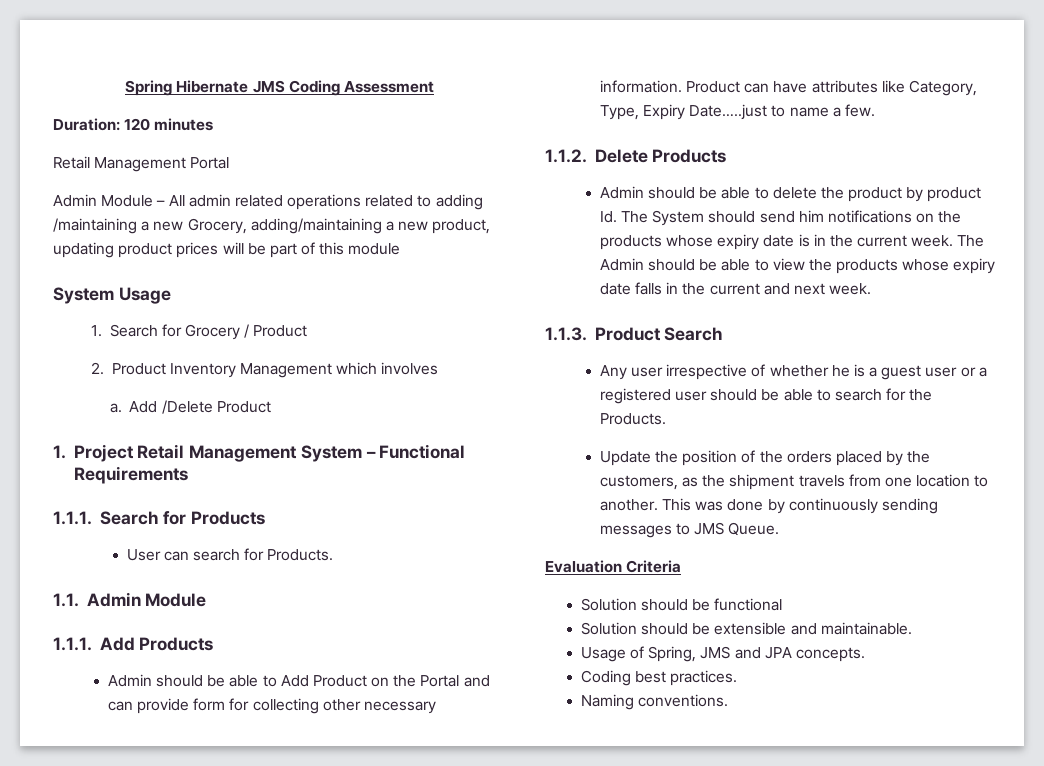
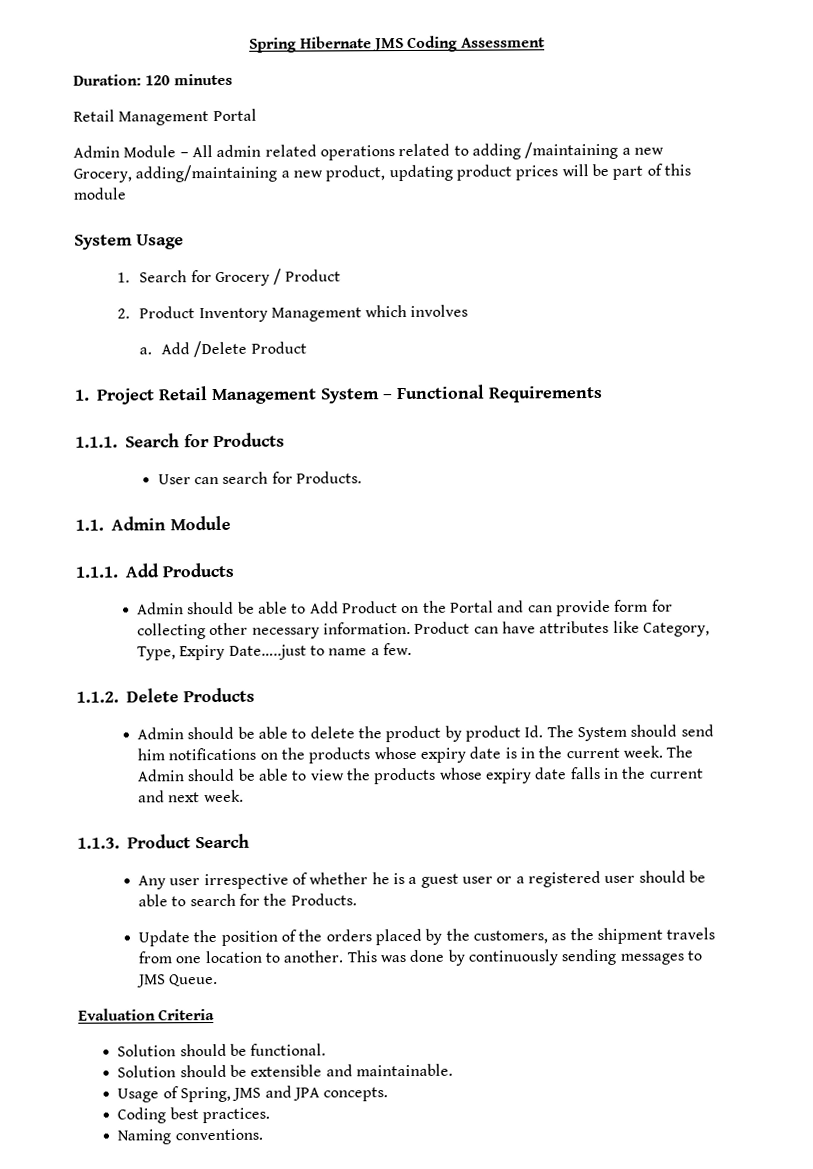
[714,598,783,611] functional -> [250,1043,327,1056] functional.

